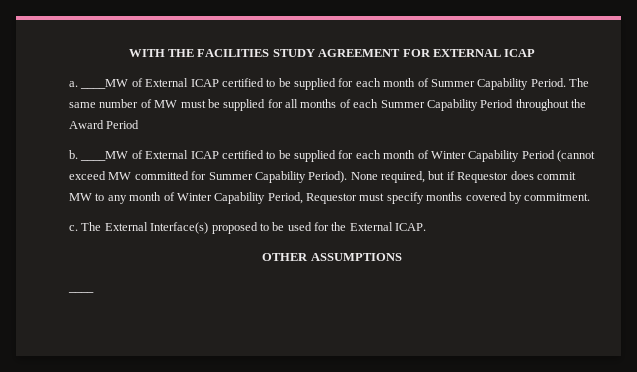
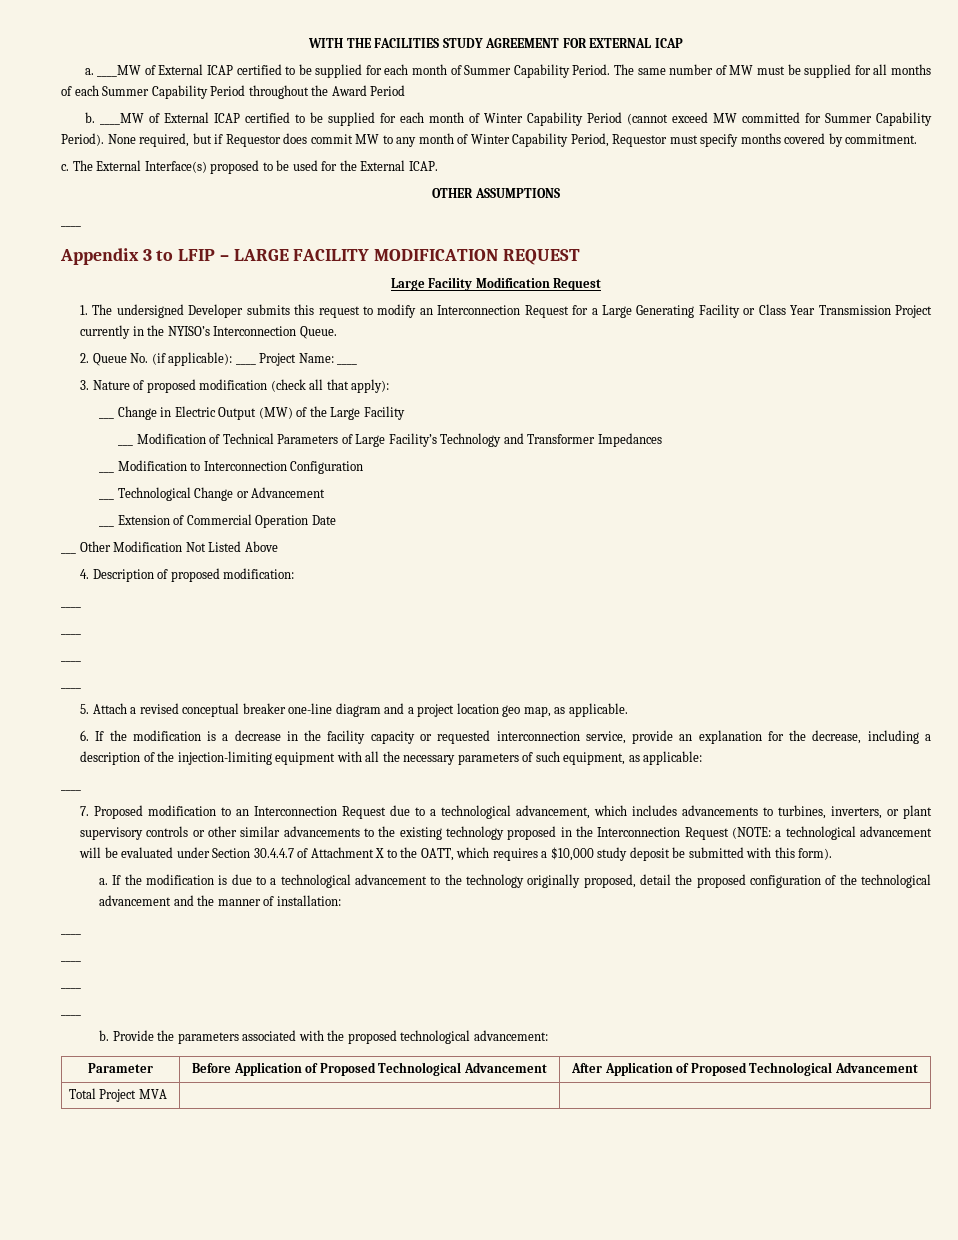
(94, 292) none -> [60,248,580,265] [390,277,602,291] [80,304,932,318] [80,325,337,339] [80,352,334,366] [337,363,358,365] [80,379,390,393] [99,406,405,420] [118,444,134,446] [136,433,662,447] [99,471,115,473] [117,460,364,474] [99,487,326,501] [99,525,115,527] [117,514,336,528] [61,552,76,554] [79,541,278,552] [80,568,295,582] [61,606,81,608] [61,633,81,635] [61,660,81,662] [61,687,81,689] [80,703,628,717] [80,730,931,744] [80,751,703,765] [61,789,81,791] [80,805,933,819] [80,826,933,840] [79,847,833,861] [99,874,931,888] [99,895,341,906] [61,933,81,935] [61,960,81,962] [61,987,81,989] [61,1014,81,1016] [99,1030,548,1044] [88,1063,153,1073] [192,1062,547,1076] [571,1062,918,1076] [68,1088,167,1102] // Appendix 3 to LFIP – LARGE FACILITY MODIFICATION REQUEST // Large Facility Modification Request // 1. The undersigned Developer submits this request to modify an Interconnection Request for a Large Generating Facility or Class Year Transmission Project currently in the NYISO’s Interconnection Queue. // 2. Queue No. (if applicable): ____ Project Name: ____ // 3. Nature of proposed modification (check all that apply): // ___ Change in Electric Output (MW) of the Large Facility // ___ Modification of Technical Parameters of Large Facility’s Technology and Transformer Impedances // ___ Modification to Interconnection Configuration // ___ Technological Change or Advancement // ___ Extension of Commercial Operation Date // ___ Other Modification Not Listed Above // 4. Description of proposed modification: // ____ // ____ // ____ // ____ // 5. Attach a revised conceptual breaker one-line diagram and a project location geo map, as applicable. // 6. If the modification is a decrease in the facility capacity or requested interconnection service, provide an explanation for the decrease, including a description of the injection-limiting equipment with all the necessary parameters of such equipment, as applicable: // ____ // 7. Proposed modification to an Interconnection Request due to a technological advancement, which includes advancements to turbines, inverters, or plant supervisory controls or other similar advancements to the existing technology proposed in the Interconnection Request (NOTE: a technological advancement will be evaluated under Section 30.4.4.7 of Attachment X to the OATT, which requires a $10,000 study deposit be submitted with this form). // a. If the modification is due to a technological advancement to the technology originally proposed, detail the proposed configuration of the technological advancement and the manner of installation: // ____ // ____ // ____ // ____ // b. Provide the parameters associated with the proposed technological advancement: // Parameter | Before Application of Proposed Technological Advancement | After Application of Proposed Technological Advancement // Total Project MVA | |

